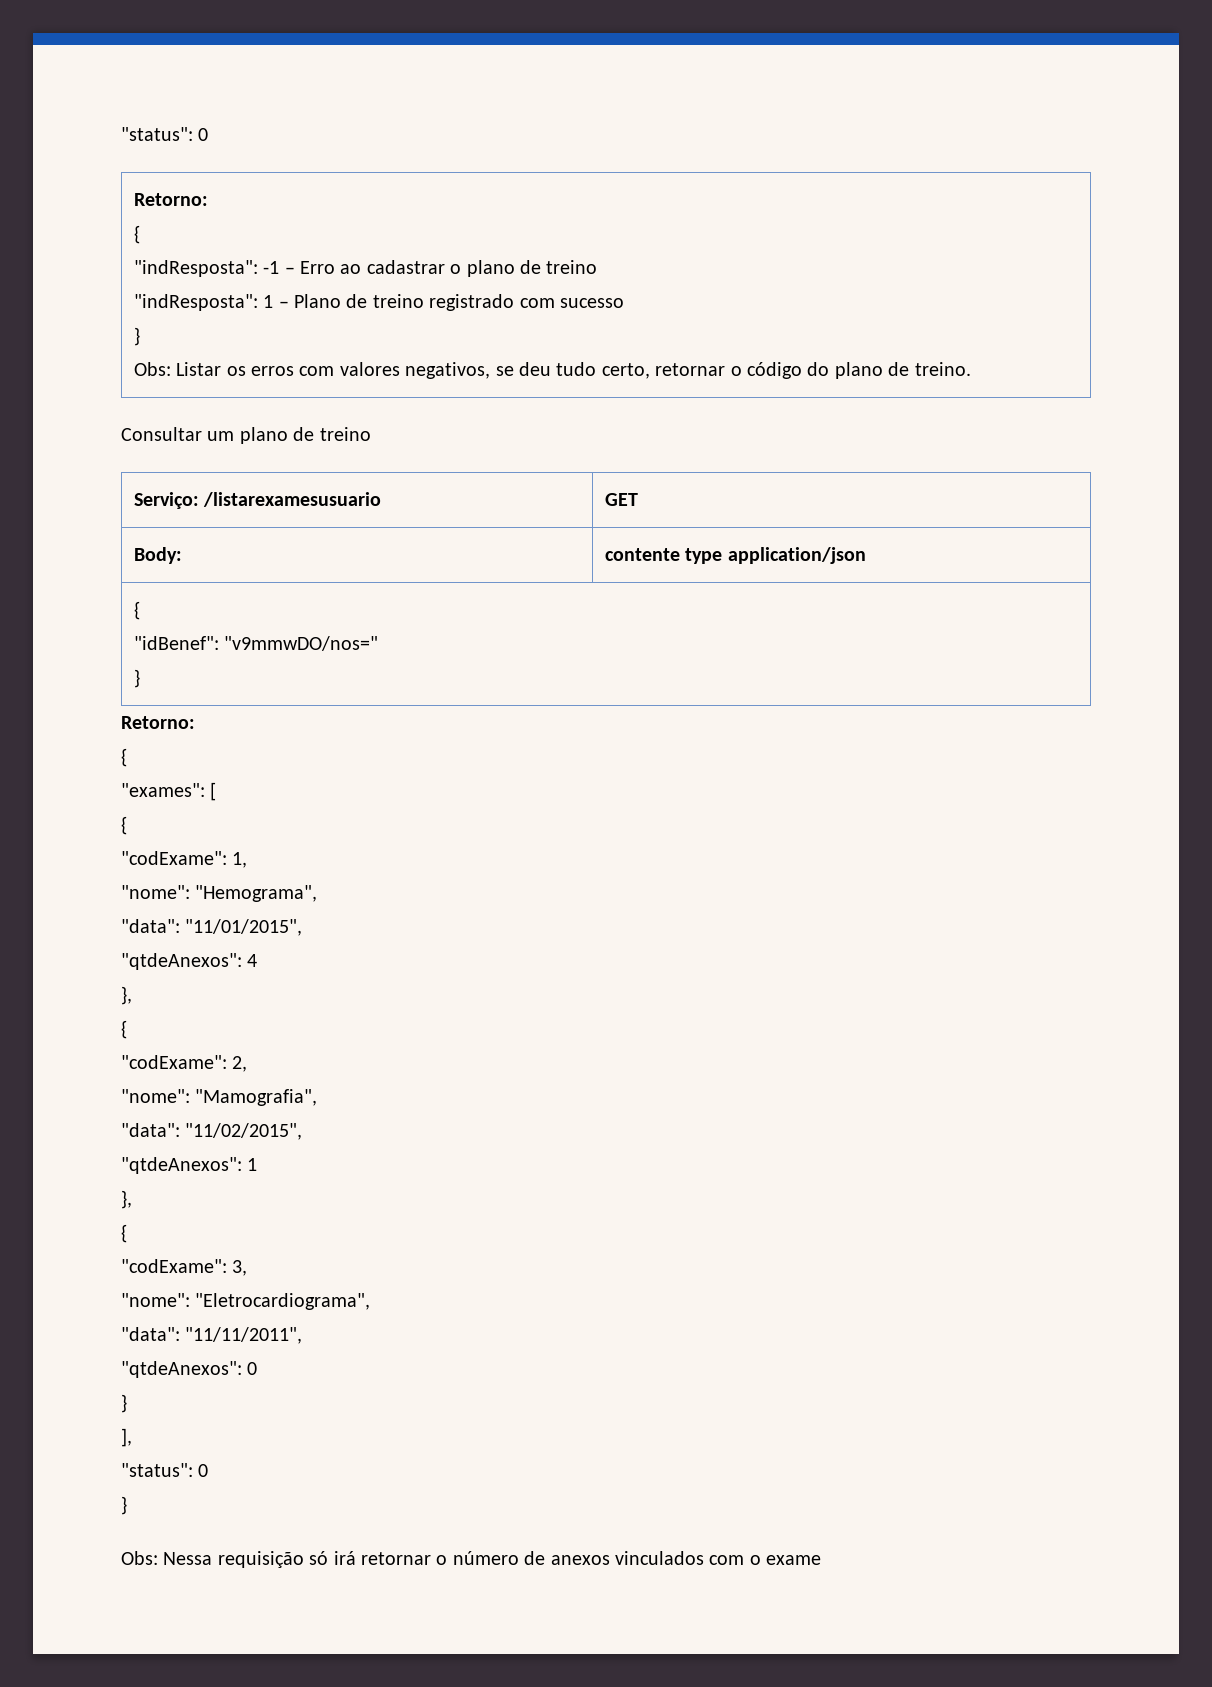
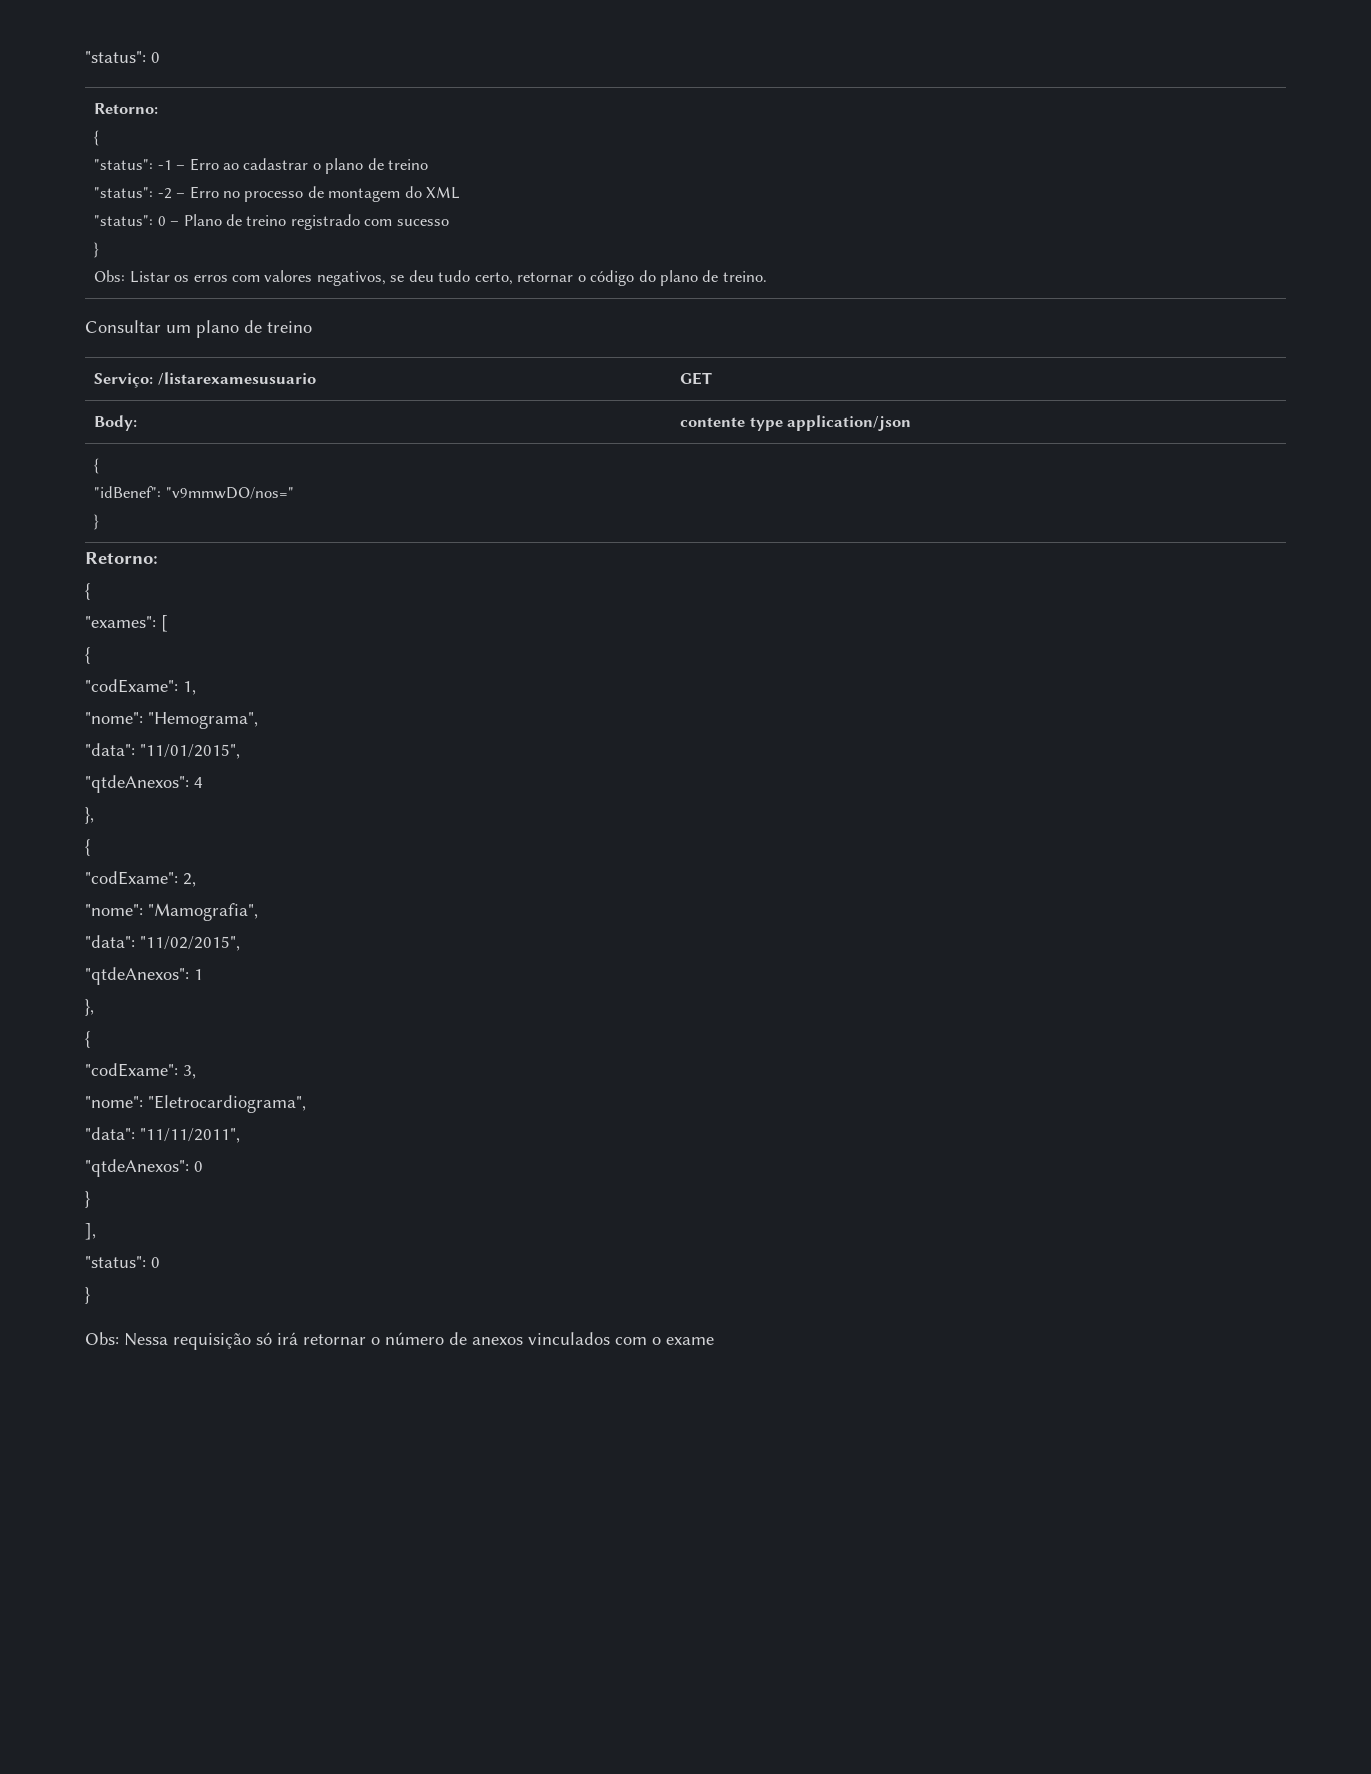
[133,260,258,277] "indResposta": -> [94,159,154,170] "status":
[133,294,274,311] "indResposta": 1 -> [94,186,461,202] [94,215,166,226] "status": -2 – Erro no processo de montagem do XML // "status": 0

